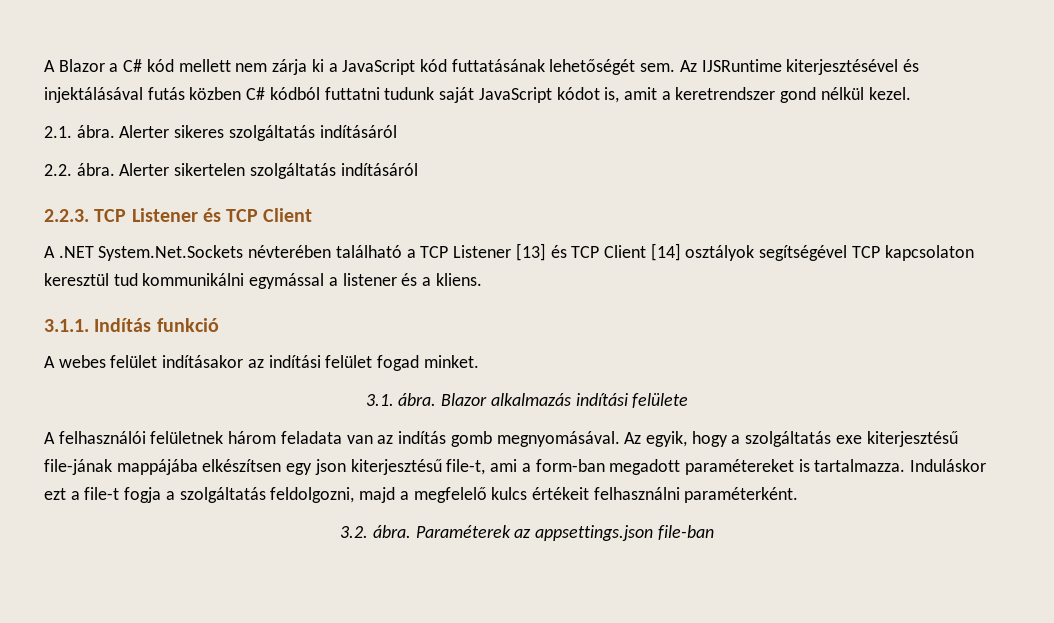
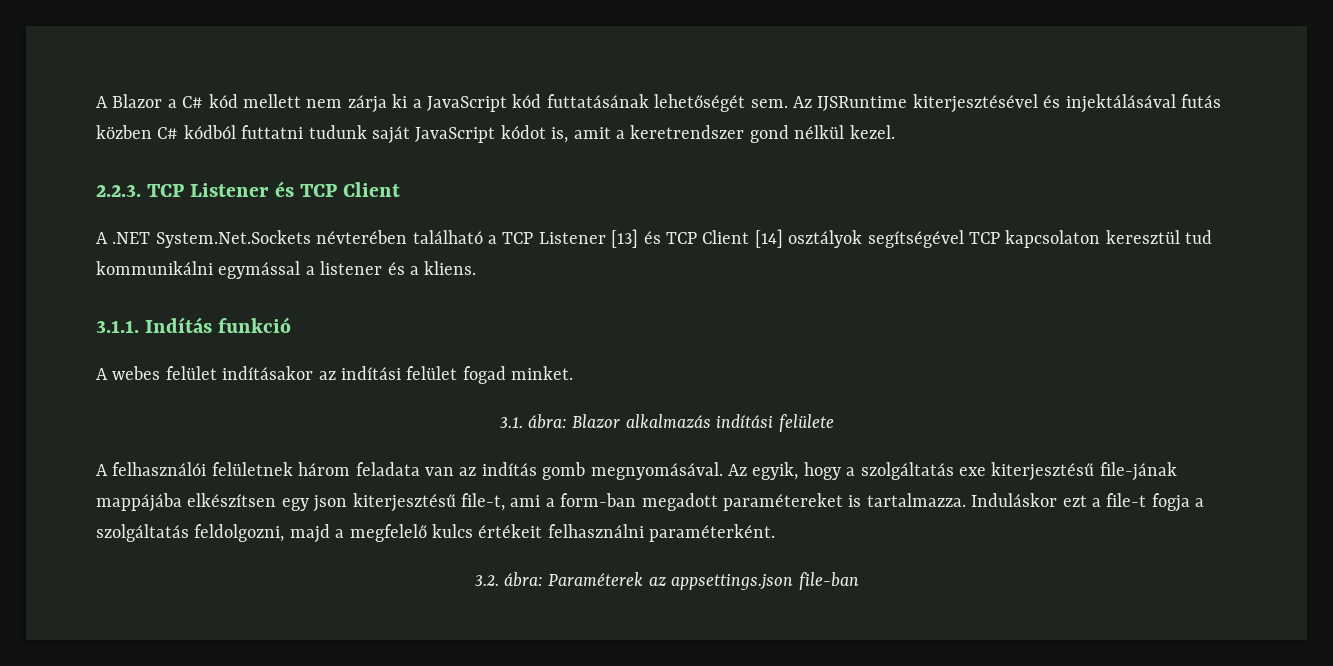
[44,125,397,141] [44,163,418,179] // 2.1. ábra. Alerter sikeres szolgáltatás indításáról // 2.2. ábra. Alerter sikertelen szolgáltatás indításáról -> (895, 132) none
[398,393,437,406] ábra. -> [527,414,567,429] ábra:
[372,525,411,538] ábra. -> [503,572,543,587] ábra:

